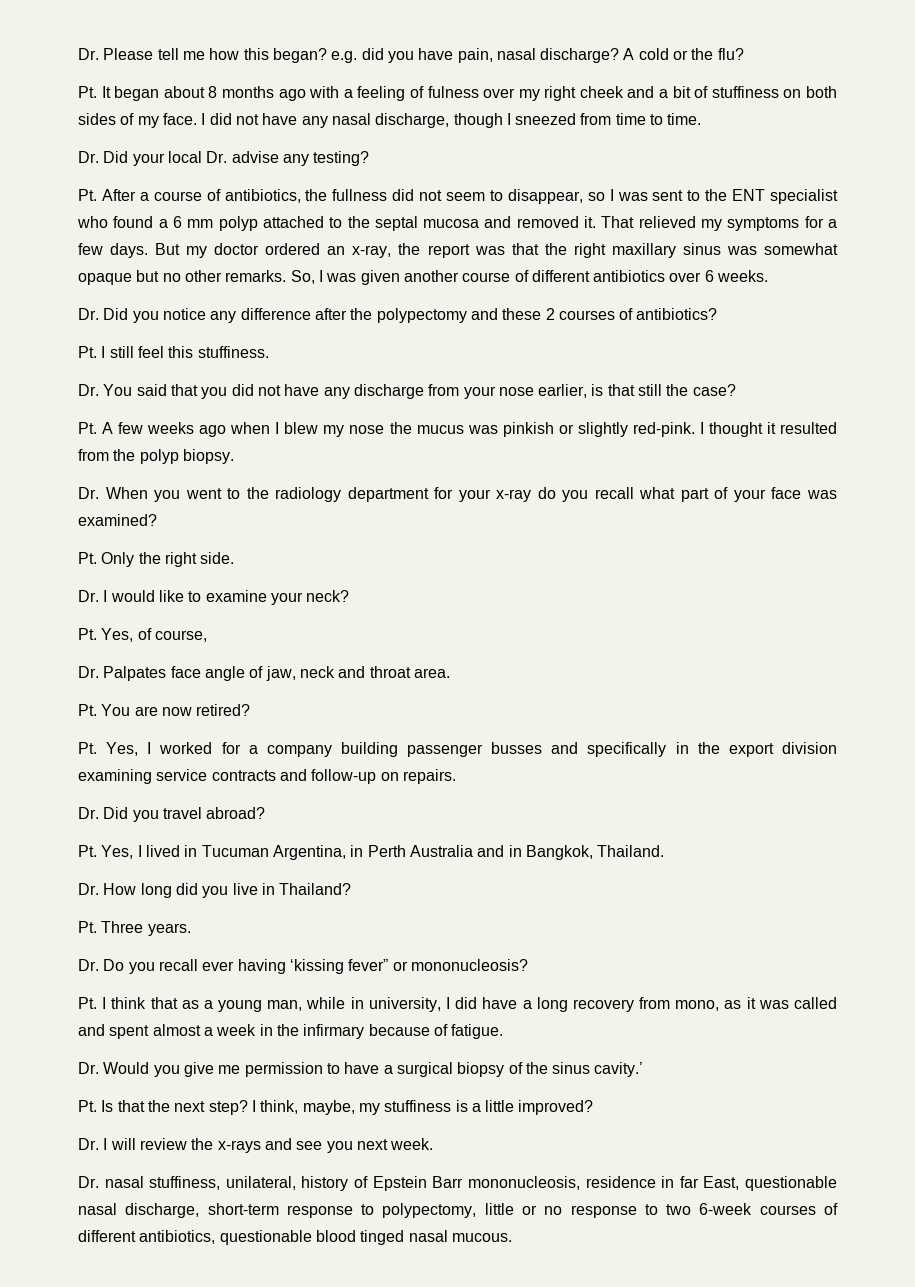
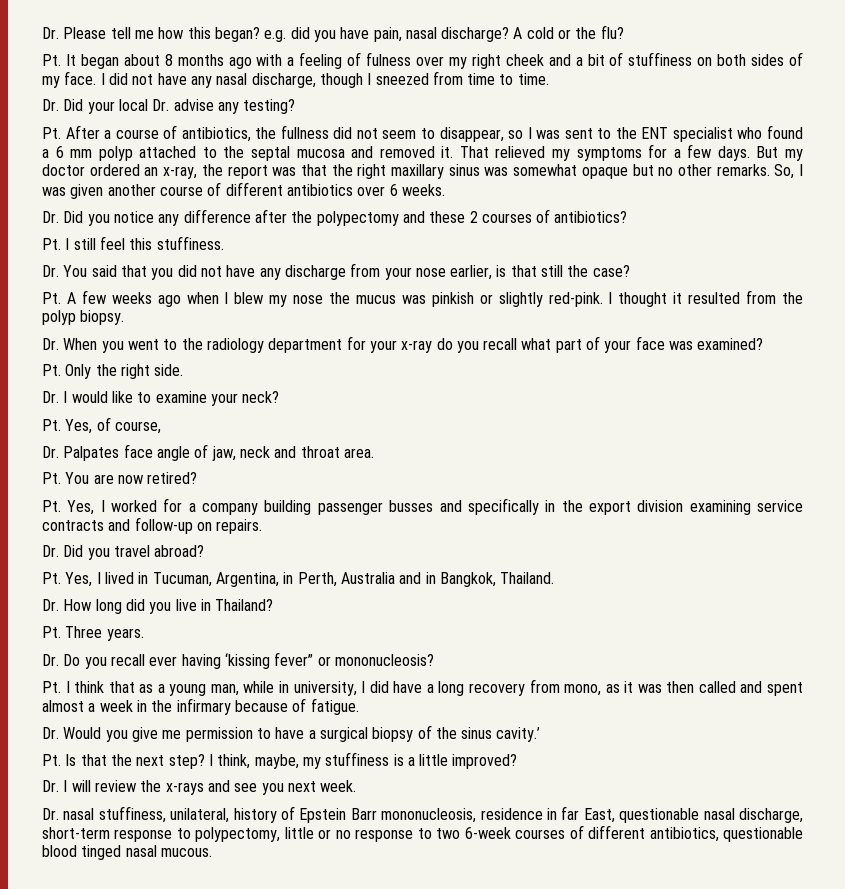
[201,845,269,857] Tucuman -> [152,572,212,587] Tucuman,
[367,845,406,857] Perth -> [297,572,337,587] Perth,
(789, 1004) none -> [666,681,695,693] then

